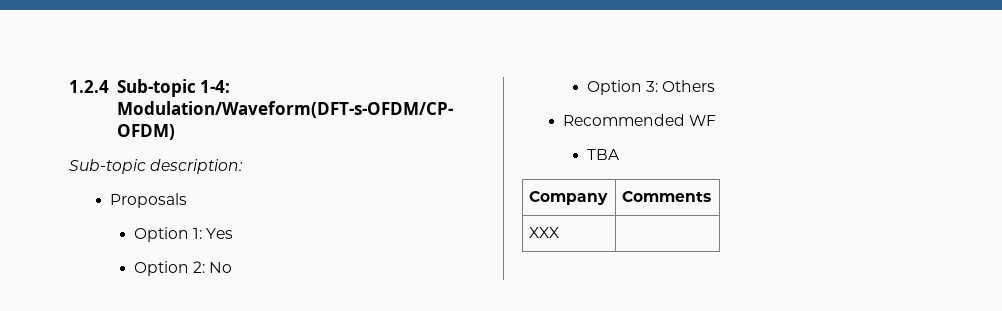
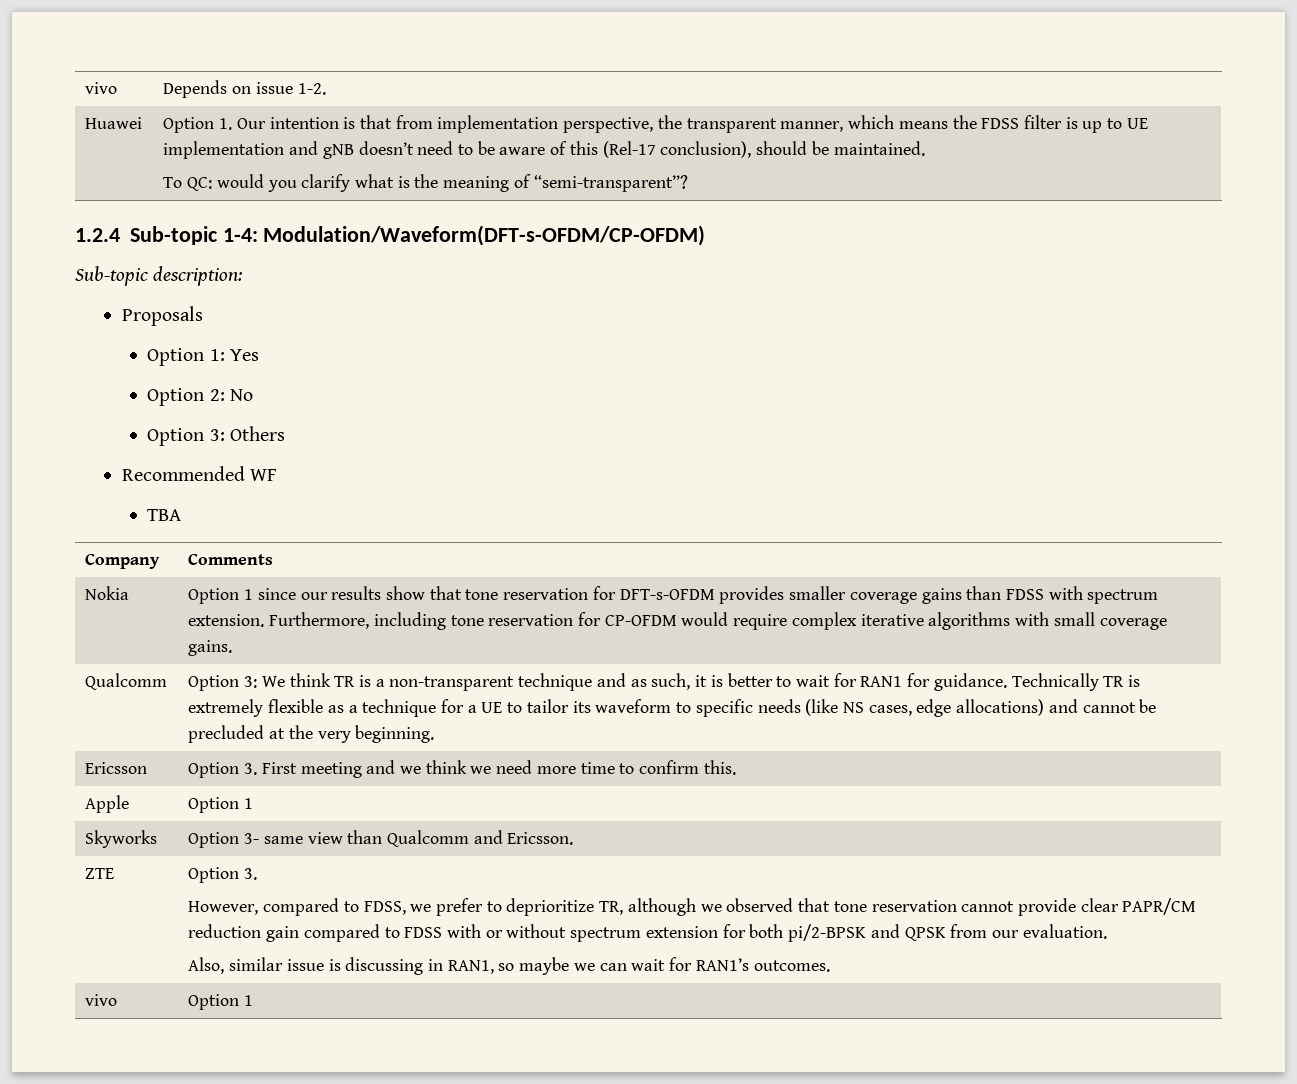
(69, 86) none -> [85,82,118,94] [163,80,326,98] [85,117,143,129] [163,115,1148,133] [163,141,925,159] [163,174,688,192] vivo | Depends on issue 1-2. // Huawei | Option 1. Our intention is that from implementation perspective, the transparent manner, which means the FDSS filter is up to UE implementation and gNB doesn’t need to be aware of this (Rel-17 conclusion), should be maintained. // To QC: would you clarify what is the meaning of “semi-transparent”? //
[529,227,560,238] XXX | -> [85,586,130,600] [188,586,1159,604] [188,612,1167,630] [188,640,233,656] [85,673,168,690] [188,673,1141,691] [188,699,1157,717] [188,725,435,743] [85,762,148,774] [188,760,736,778] [85,795,130,813] [188,797,254,813] [85,830,158,848] [188,830,574,848] [85,868,115,879] [188,867,258,883] [188,898,1197,916] [188,924,1107,942] [188,957,830,975] [85,994,118,1006] [188,994,254,1010] Nokia | Option 1 since our results show that tone reservation for DFT-s-OFDM provides smaller coverage gains than FDSS with spectrum extension. Furthermore, including tone reservation for CP-OFDM would require complex iterative algorithms with small coverage gains. // Qualcomm | Option 3: We think TR is a non-transparent technique and as such, it is better to wait for RAN1 for guidance. Technically TR is extremely flexible as a technique for a UE to tailor its waveform to specific needs (like NS cases, edge allocations) and cannot be precluded at the very beginning. // Ericsson | Option 3. First meeting and we think we need more time to confirm this. // Apple | Option 1 // Skyworks | Option 3- same view than Qualcomm and Ericsson. // ZTE | Option 3. // However, compared to FDSS, we prefer to deprioritize TR, although we observed that tone reservation cannot provide clear PAPR/CM reduction gain compared to FDSS with or without spectrum extension for both pi/2-BPSK and QPSK from our evaluation. // Also, similar issue is discussing in RAN1, so maybe we can wait for RAN1’s outcomes. // vivo | Option 1

